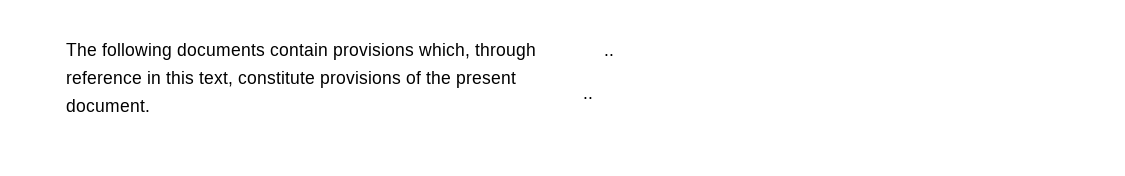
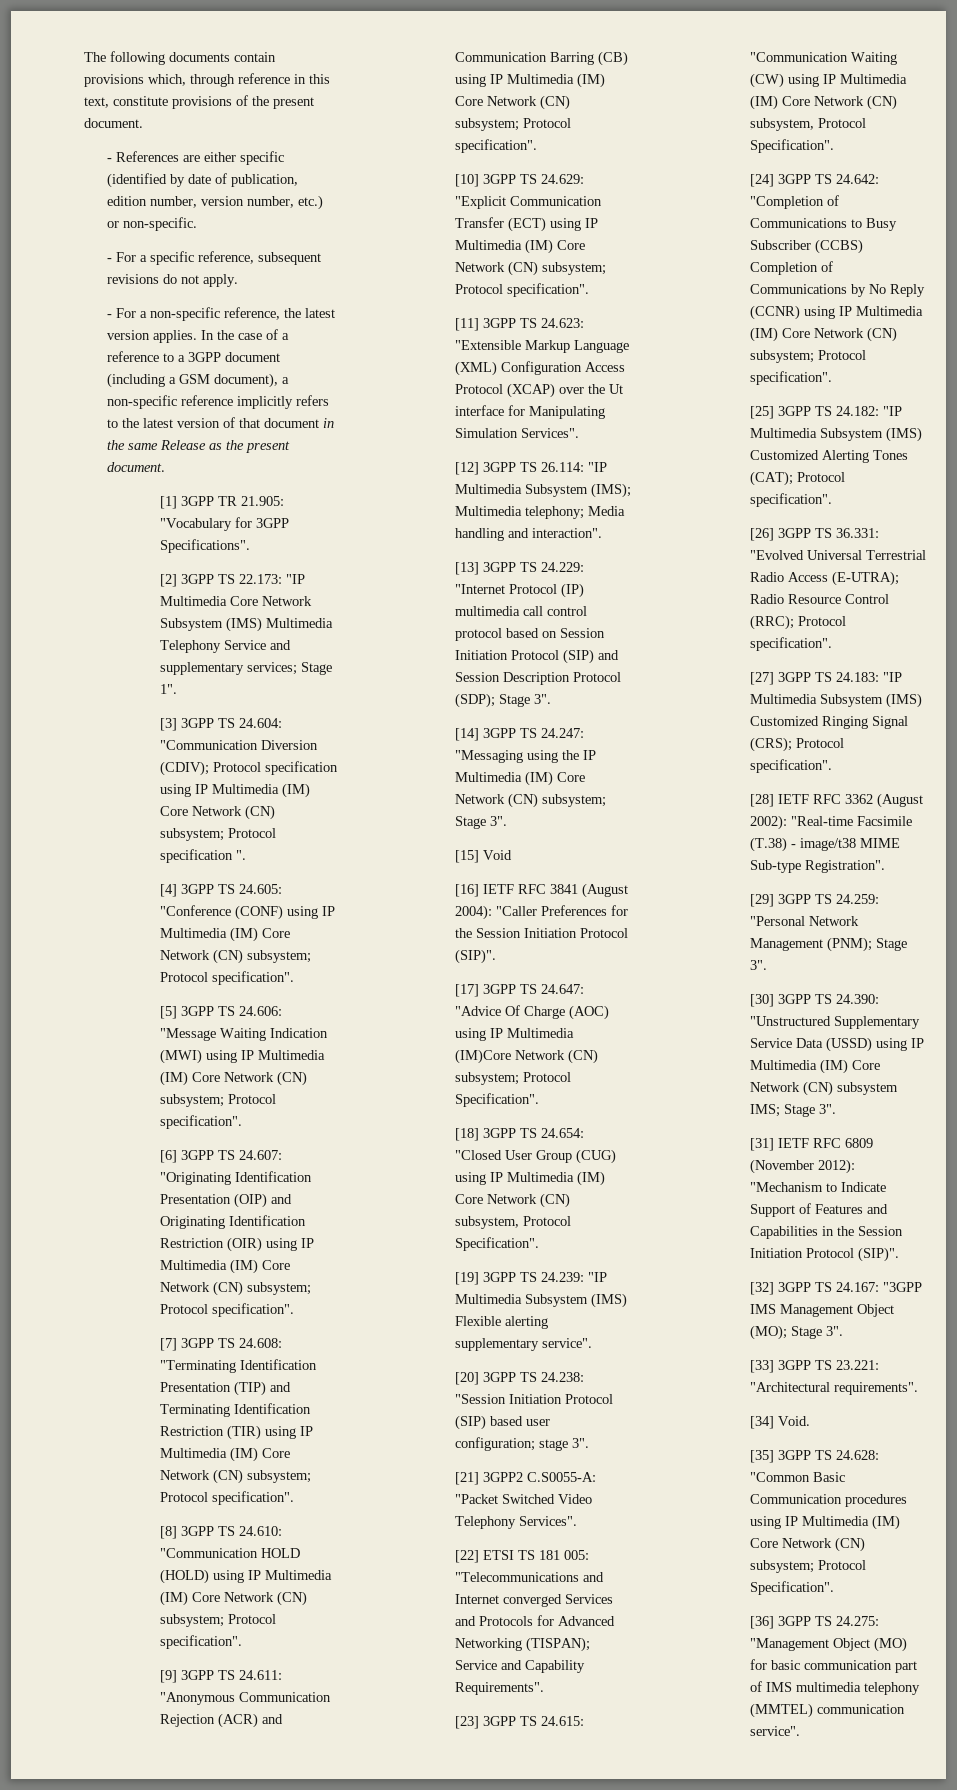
[603,54,614,56] [583,97,593,99] .. // .. -> [106,151,284,165] [106,173,298,188] [106,195,323,210] [106,217,197,231] [106,251,321,265] [106,274,238,287] [106,307,335,321] [106,329,289,343] [106,351,280,362] [106,373,289,388] [106,395,329,409] [106,417,334,428] [106,440,290,453] [106,462,165,472] [160,496,285,509] [160,517,290,531] [160,539,251,553] [160,574,306,587] [160,596,313,606] [160,617,334,632] [160,640,292,653] [160,662,333,675] [160,684,178,694] [160,718,283,731] [160,740,319,750] [160,761,339,776] [160,783,311,798] [160,805,276,820] [160,828,277,841] [160,849,247,863] [160,884,283,897] [160,905,336,920] [160,927,291,942] [160,949,312,964] [160,971,295,985] [160,1006,283,1019] [160,1028,329,1041] [160,1049,326,1064] [160,1071,308,1086] [160,1094,277,1107] [160,1115,243,1129] [160,1150,283,1163] [160,1171,313,1185] [160,1193,293,1208] [160,1215,307,1229] [160,1237,315,1252] [160,1259,291,1274] [160,1281,312,1296] [160,1303,295,1317] [160,1338,283,1351] [160,1359,318,1373] [160,1381,292,1396] [160,1403,312,1417] [160,1425,314,1440] [160,1447,291,1462] [160,1469,312,1484] [160,1491,295,1505] [160,1526,283,1539] [160,1548,301,1558] [160,1569,333,1584] [160,1591,308,1606] [160,1614,277,1627] [160,1635,243,1649] [160,1670,283,1683] [160,1692,332,1705] [160,1713,284,1728] [455,51,629,66] [455,73,606,88] [455,95,571,110] [455,118,572,131] [455,139,538,153] [455,174,585,187] [455,196,603,209] [455,217,599,232] [455,239,586,254] [455,261,607,276] [455,283,590,297] [455,318,585,331] [455,340,630,353] [455,361,626,376] [455,383,624,398] [455,405,606,419] [455,428,580,438] [455,462,608,475] [455,483,632,498] [455,506,626,519] [455,528,603,541] [455,562,585,575] [455,583,585,598] [455,606,588,616] [455,628,606,641] [455,649,620,664] [455,672,622,685] [455,693,552,708] [455,728,585,741] [455,750,597,763] [455,771,586,786] [455,793,607,808] [455,816,508,829] [455,850,513,863] [455,883,629,898] [455,905,629,920] [455,928,629,938] [455,949,497,964] [455,984,585,997] [455,1005,610,1020] [455,1028,575,1041] [455,1049,599,1064] [455,1072,572,1085] [455,1093,540,1107] [455,1128,585,1141] [455,1149,617,1164] [455,1171,606,1186] [455,1193,571,1208] [455,1216,572,1229] [455,1237,540,1251] [455,1272,608,1285] [455,1293,628,1308] [455,1316,549,1329] [455,1338,593,1351] [455,1372,585,1385] [455,1394,614,1404] [455,1415,551,1430] [455,1437,590,1451] [455,1472,597,1485] [455,1494,593,1504] [455,1516,578,1529] [455,1550,590,1563] [455,1572,605,1582] [455,1594,614,1607] [455,1615,616,1626] [455,1637,591,1652] [455,1660,586,1673] [455,1682,545,1695] [455,1716,585,1729] [750,52,898,65] [750,73,908,88] [750,95,898,110] [750,118,867,131] [750,139,835,153] [750,174,880,187] [750,195,840,209] [750,218,898,231] [750,239,864,254] [750,261,834,275] [750,284,926,297] [750,305,924,320] [750,327,898,342] [750,350,867,363] [750,371,833,385] [750,406,903,419] [750,427,923,442] [750,450,909,463] [750,471,846,486] [750,493,833,507] [750,528,880,541] [750,550,927,560] [750,571,900,586] [750,594,890,604] [750,615,847,630] [750,637,833,651] [750,672,903,685] [750,693,923,708] [750,716,909,729] [750,737,845,752] [750,759,833,773] [750,793,924,808] [750,815,913,830] [750,837,901,852] [750,860,886,873] [750,894,880,907] [750,916,860,926] [750,937,908,952] [750,960,768,970] [750,994,880,1007] [750,1016,921,1029] [750,1037,925,1052] [750,1059,881,1074] [750,1081,899,1096] [750,1104,837,1117] [750,1138,874,1151] [750,1159,856,1174] [750,1182,887,1192] [750,1203,889,1217] [750,1226,904,1239] [750,1247,900,1262] [750,1282,923,1295] [750,1304,895,1317] [750,1325,844,1340] [750,1360,880,1373] [750,1382,919,1395] [750,1416,811,1429] [750,1450,880,1463] [750,1472,846,1482] [750,1494,908,1507] [750,1515,901,1530] [750,1537,866,1552] [750,1560,867,1573] [750,1581,835,1595] [750,1616,880,1629] [750,1637,908,1652] [750,1659,918,1673] [750,1681,921,1695] [750,1703,906,1718] [750,1726,801,1736] - References are either specific (identified by date of publication, edition number, version number, etc.) or non-specific. // - For a specific reference, subsequent revisions do not apply. // - For a non-specific reference, the latest version applies. In the case of a reference to a 3GPP document (including a GSM document), a non-specific reference implicitly refers to the latest version of that document in the same Release as the present document. // [1] 3GPP TR 21.905: "Vocabulary for 3GPP Specifications". // [2] 3GPP TS 22.173: "IP Multimedia Core Network Subsystem (IMS) Multimedia Telephony Service and supplementary services; Stage 1". // [3] 3GPP TS 24.604: "Communication Diversion (CDIV); Protocol specification using IP Multimedia (IM) Core Network (CN) subsystem; Protocol specification ". // [4] 3GPP TS 24.605: "Conference (CONF) using IP Multimedia (IM) Core Network (CN) subsystem; Protocol specification". // [5] 3GPP TS 24.606: "Message Waiting Indication (MWI) using IP Multimedia (IM) Core Network (CN) subsystem; Protocol specification". // [6] 3GPP TS 24.607: "Originating Identification Presentation (OIP) and Originating Identification Restriction (OIR) using IP Multimedia (IM) Core Network (CN) subsystem; Protocol specification". // [7] 3GPP TS 24.608: "Terminating Identification Presentation (TIP) and Terminating Identification Restriction (TIR) using IP Multimedia (IM) Core Network (CN) subsystem; Protocol specification". // [8] 3GPP TS 24.610: "Communication HOLD (HOLD) using IP Multimedia (IM) Core Network (CN) subsystem; Protocol specification". // [9] 3GPP TS 24.611: "Anonymous Communication Rejection (ACR) and Communication Barring (CB) using IP Multimedia (IM) Core Network (CN) subsystem; Protocol specification". // [10] 3GPP TS 24.629: "Explicit Communication Transfer (ECT) using IP Multimedia (IM) Core Network (CN) subsystem; Protocol specification". // [11] 3GPP TS 24.623: "Extensible Markup Language (XML) Configuration Access Protocol (XCAP) over the Ut interface for Manipulating Simulation Services". // [12] 3GPP TS 26.114: "IP Multimedia Subsystem (IMS); Multimedia telephony; Media handling and interaction". // [13] 3GPP TS 24.229: "Internet Protocol (IP) multimedia call control protocol based on Session Initiation Protocol (SIP) and Session Description Protocol (SDP); Stage 3". // [14] 3GPP TS 24.247: "Messaging using the IP Multimedia (IM) Core Network (CN) subsystem; Stage 3". // [15] Void // [16] IETF RFC 3841 (August 2004): "Caller Preferences for the Session Initiation Protocol (SIP)". // [17] 3GPP TS 24.647: "Advice Of Charge (AOC) using IP Multimedia (IM)Core Network (CN) subsystem; Protocol Specification". // [18] 3GPP TS 24.654: "Closed User Group (CUG) using IP Multimedia (IM) Core Network (CN) subsystem, Protocol Specification". // [19] 3GPP TS 24.239: "IP Multimedia Subsystem (IMS) Flexible alerting supplementary service". // [20] 3GPP TS 24.238: "Session Initiation Protocol (SIP) based user configuration; stage 3". // [21] 3GPP2 C.S0055-A: "Packet Switched Video Telephony Services". // [22] ETSI TS 181 005: "Telecommunications and Internet converged Services and Protocols for Advanced Networking (TISPAN); Service and Capability Requirements". // [23] 3GPP TS 24.615: "Communication Waiting (CW) using IP Multimedia (IM) Core Network (CN) subsystem, Protocol Specification". // [24] 3GPP TS 24.642: "Completion of Communications to Busy Subscriber (CCBS) Completion of Communications by No Reply (CCNR) using IP Multimedia (IM) Core Network (CN) subsystem; Protocol specification". // [25] 3GPP TS 24.182: "IP Multimedia Subsystem (IMS) Customized Alerting Tones (CAT); Protocol specification". // [26] 3GPP TS 36.331: "Evolved Universal Terrestrial Radio Access (E-UTRA); Radio Resource Control (RRC); Protocol specification". // [27] 3GPP TS 24.183: "IP Multimedia Subsystem (IMS) Customized Ringing Signal (CRS); Protocol specification". // [28] IETF RFC 3362 (August 2002): "Real-time Facsimile (T.38) - image/t38 MIME Sub-type Registration". // [29] 3GPP TS 24.259: "Personal Network Management (PNM); Stage 3". // [30] 3GPP TS 24.390: "Unstructured Supplementary Service Data (USSD) using IP Multimedia (IM) Core Network (CN) subsystem IMS; Stage 3". // [31] IETF RFC 6809 (November 2012): "Mechanism to Indicate Support of Features and Capabilities in the Session Initiation Protocol (SIP)". // [32] 3GPP TS 24.167: "3GPP IMS Management Object (MO); Stage 3". // [33] 3GPP TS 23.221: "Architectural requirements". // [34] Void. // [35] 3GPP TS 24.628: "Common Basic Communication procedures using IP Multimedia (IM) Core Network (CN) subsystem; Protocol Specification". // [36] 3GPP TS 24.275: "Management Object (MO) for basic communication part of IMS multimedia telephony (MMTEL) communication service".

